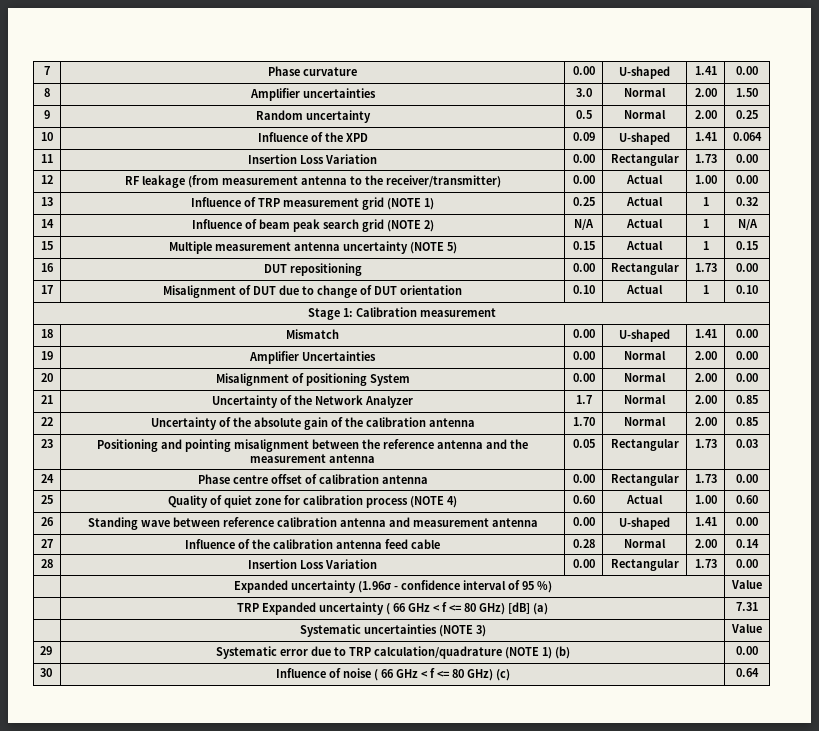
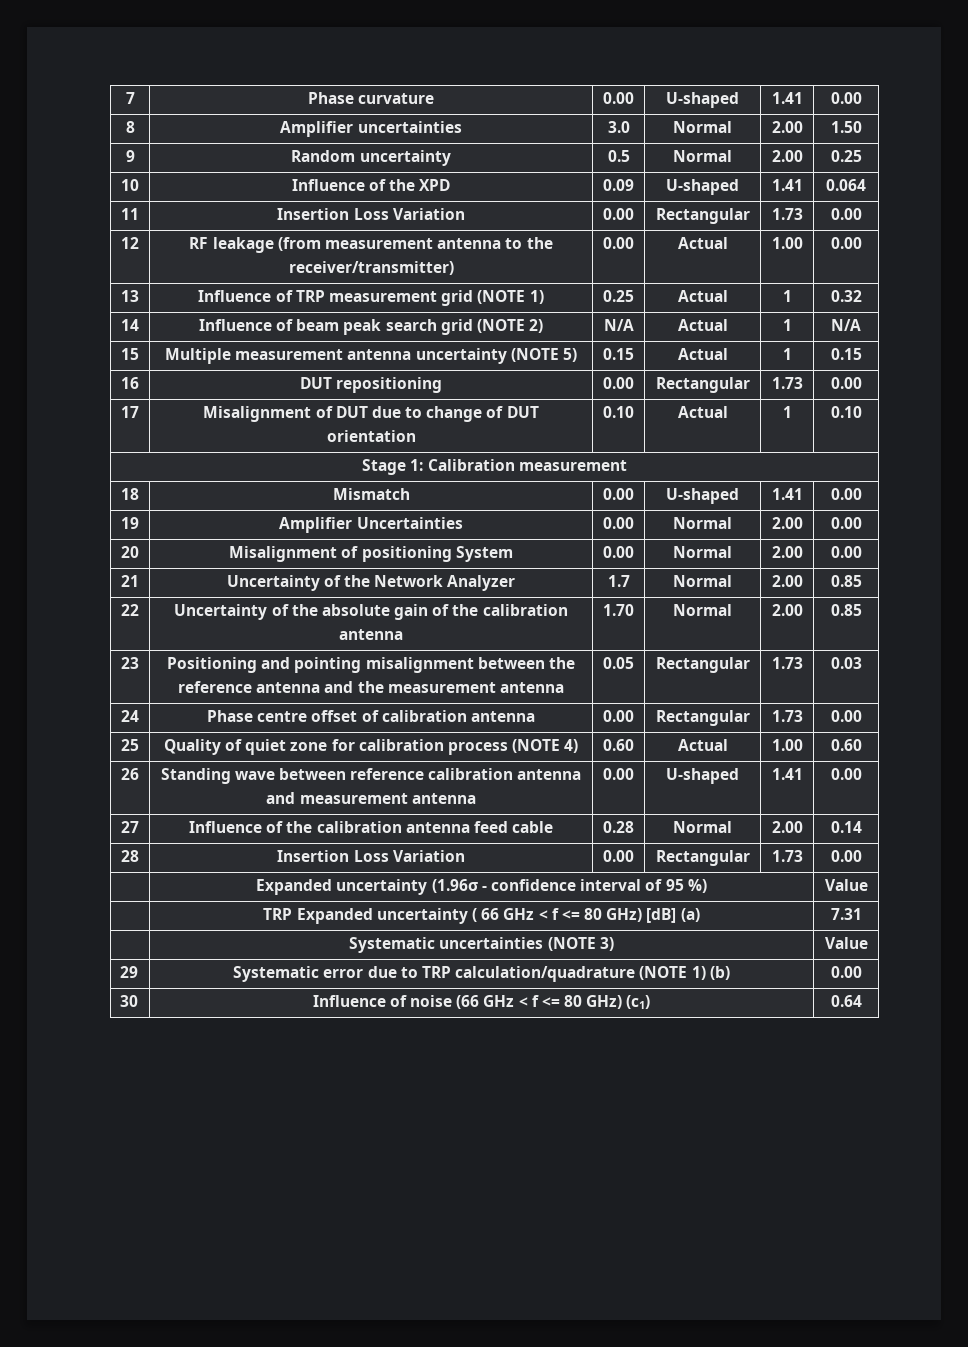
[373,668,510,681] ( 66 GHz < f <= 80 GHz) (c) -> [456,995,651,1009] (66 GHz < f <= 80 GHz) (c1)

